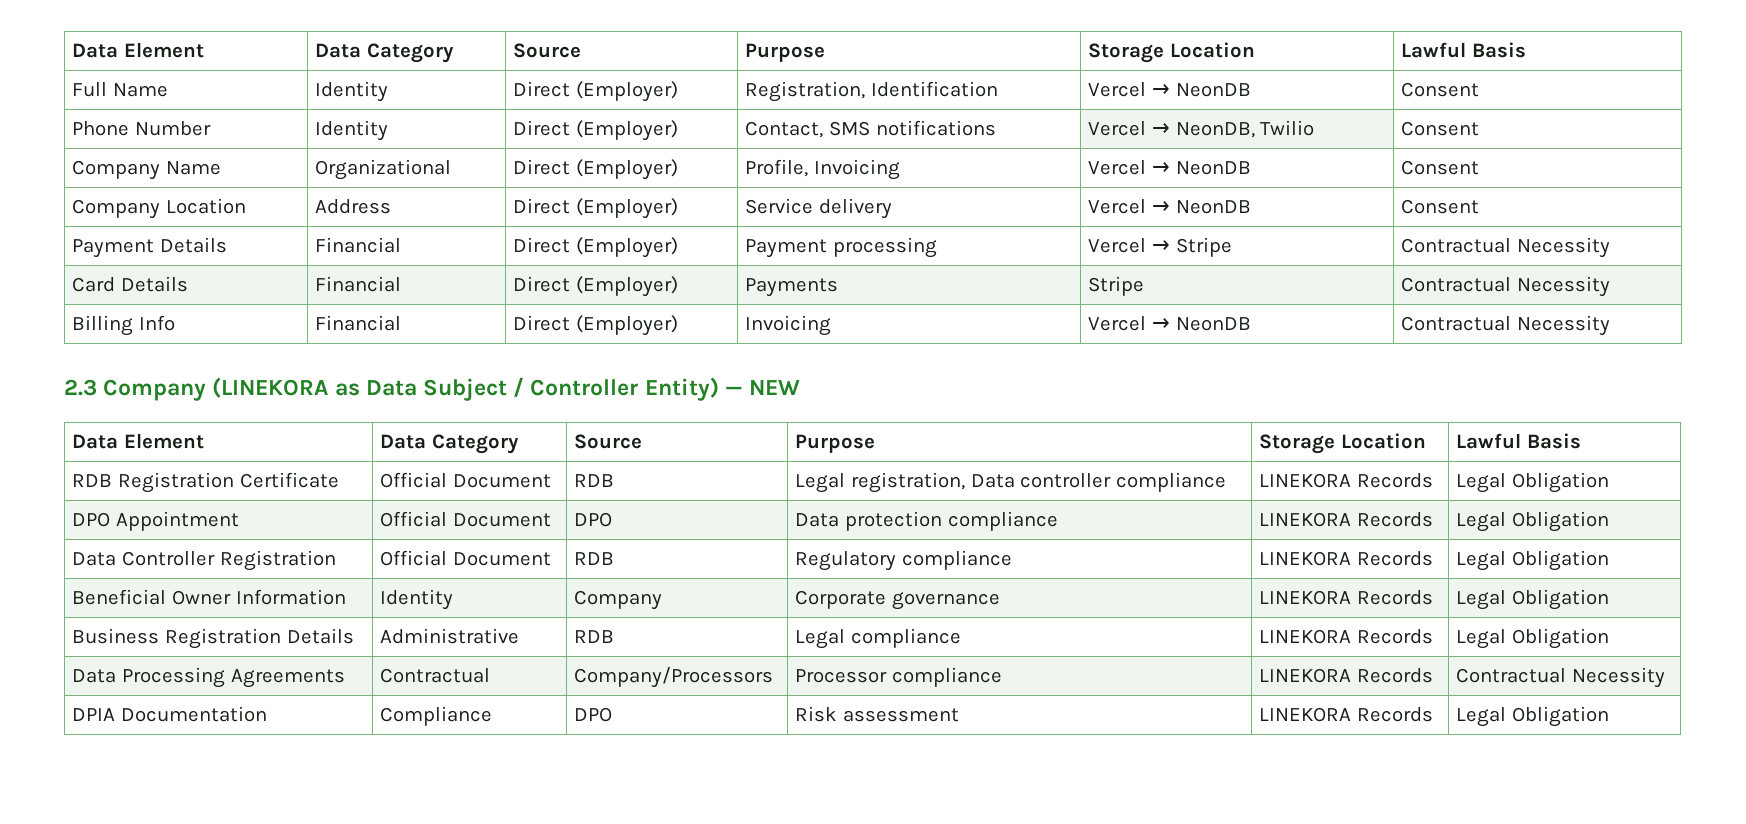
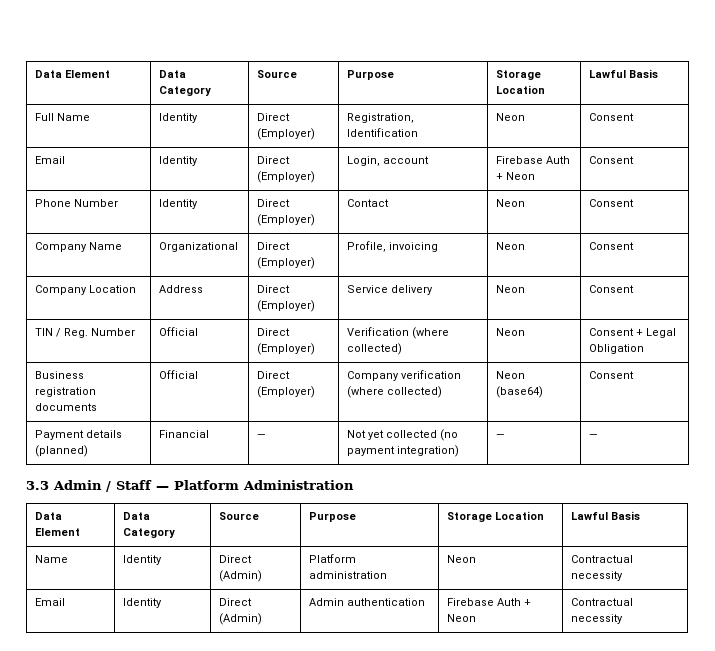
[1088,82,1251,97] Vercel → NeonDB -> [495,113,525,121] [588,113,634,121] [34,156,65,164] [158,156,198,166] [256,156,290,164] [256,171,315,183] [346,156,429,166] [495,156,570,164] [495,172,535,180] Neon | Consent // Email | Identity | Direct (Employer) | Login, account | Firebase Auth + Neon
[745,120,996,138] [1088,120,1315,138] Contact, SMS notifications | Vercel → NeonDB, Twilio -> [346,199,389,207] [495,199,525,207] Contact | Neon
[814,159,901,180] [1088,160,1251,175] Invoicing | Vercel → NeonDB -> [388,242,438,252] [495,242,525,250] invoicing | Neon
[1088,199,1251,214] Vercel → NeonDB -> [495,285,525,293] [588,285,634,293] [34,328,135,338] [158,327,198,336] [256,328,290,336] [256,343,315,355] [346,327,449,339] [346,343,402,355] [495,328,525,336] [588,328,676,338] [588,344,644,354] [34,371,84,379] [34,387,96,397] [34,403,97,411] [158,370,198,379] [256,371,290,379] [256,386,315,398] [346,370,461,381] [346,386,442,398] [495,371,525,379] [495,386,543,398] Neon | Consent // TIN / Reg. Number | Official | Direct (Employer) | Verification (where collected) | Neon | Consent + Legal Obligation // Business registration documents | Official | Direct (Employer) | Company verification (where collected) | Neon (base64)
[160,237,228,253] [315,237,402,253] [513,237,679,258] [745,237,938,258] [1088,237,1232,257] [1401,237,1611,258] [72,276,189,292] [315,276,402,292] [513,276,679,297] [745,278,839,297] [1088,276,1145,296] [1401,276,1611,297] [72,315,176,336] [315,315,402,331] [513,315,679,336] [745,315,832,336] [1088,316,1251,331] [1401,315,1611,336] [64,377,801,401] Details | Financial | Direct (Employer) | Payment processing | Vercel → Stripe | Contractual Necessity // Card Details | Financial | Direct (Employer) | Payments | Stripe | Contractual Necessity // Billing Info | Financial | Direct (Employer) | Invoicing | Vercel → NeonDB | Contractual Necessity // 2.3 Company (LINEKORA as Data Subject / Controller Entity) — NEW -> [85,430,122,438] [34,445,88,457] [158,430,209,438] [256,434,266,438] [346,429,458,441] [346,445,459,457] [495,434,505,438] [588,434,598,438] [26,480,354,492] details (planned) | Financial | — | Not yet collected (no payment integration) | — | — // 3.3 Admin / Staff — Platform Administration
[72,472,339,493] [380,472,552,488] [574,474,615,487] [795,472,1226,493] [1259,473,1434,488] [1456,472,1610,493] [72,511,240,531] [380,511,552,527] [574,512,613,527] [795,511,1058,531] [1259,512,1434,527] [1456,511,1610,532] [72,550,336,571] [380,550,552,566] [574,552,615,565] [795,550,1013,571] [1259,551,1434,566] [1456,550,1610,571] [72,589,346,605] [380,589,454,610] [574,590,663,610] [795,590,1001,610] [1259,590,1434,605] [1456,589,1610,610] [72,628,354,649] [380,628,520,644] [574,630,615,643] [795,628,962,649] [1259,629,1434,644] [1456,628,1610,649] [72,667,345,688] [380,668,491,683] [574,667,774,688] [795,667,1003,687] [1259,668,1434,683] [1456,667,1666,688] [72,706,268,722] [380,706,493,726] [574,707,613,722] [795,706,960,722] [1259,707,1434,722] [1456,706,1610,727] RDB Registration Certificate | Official Document | RDB | Legal registration, Data controller compliance | LINEKORA Records | Legal Obligation // DPO Appointment | Official Document | DPO | Data protection compliance | LINEKORA Records | Legal Obligation // Data Controller Registration | Official Document | RDB | Regulatory compliance | LINEKORA Records | Legal Obligation // Beneficial Owner Information | Identity | Company | Corporate governance | LINEKORA Records | Legal Obligation // Business Registration Details | Administrative | RDB | Legal compliance | LINEKORA Records | Legal Obligation // Data Processing Agreements | Contractual | Company/Processors | Processor compliance | LINEKORA Records | Contractual Necessity // DPIA Documentation | Compliance | DPO | Risk assessment | LINEKORA Records | Legal Obligation -> [34,555,68,563] [122,555,162,565] [218,555,252,563] [218,570,262,582] [308,554,356,563] [308,571,387,579] [446,555,476,563] [570,555,633,563] [570,571,623,581] [34,598,65,606] [122,598,162,608] [218,598,252,606] [218,613,262,625] [308,598,425,606] [446,598,531,606] [446,614,476,622] [570,598,633,606] [570,614,623,624] Name | Identity | Direct (Admin) | Platform administration | Neon | Contractual necessity // Email | Identity | Direct (Admin) | Admin authentication | Firebase Auth + Neon | Contractual necessity

